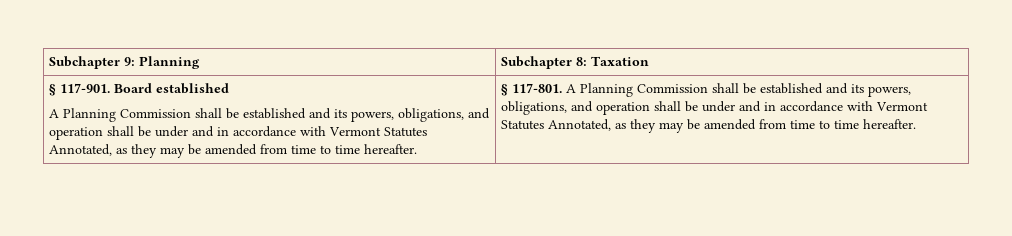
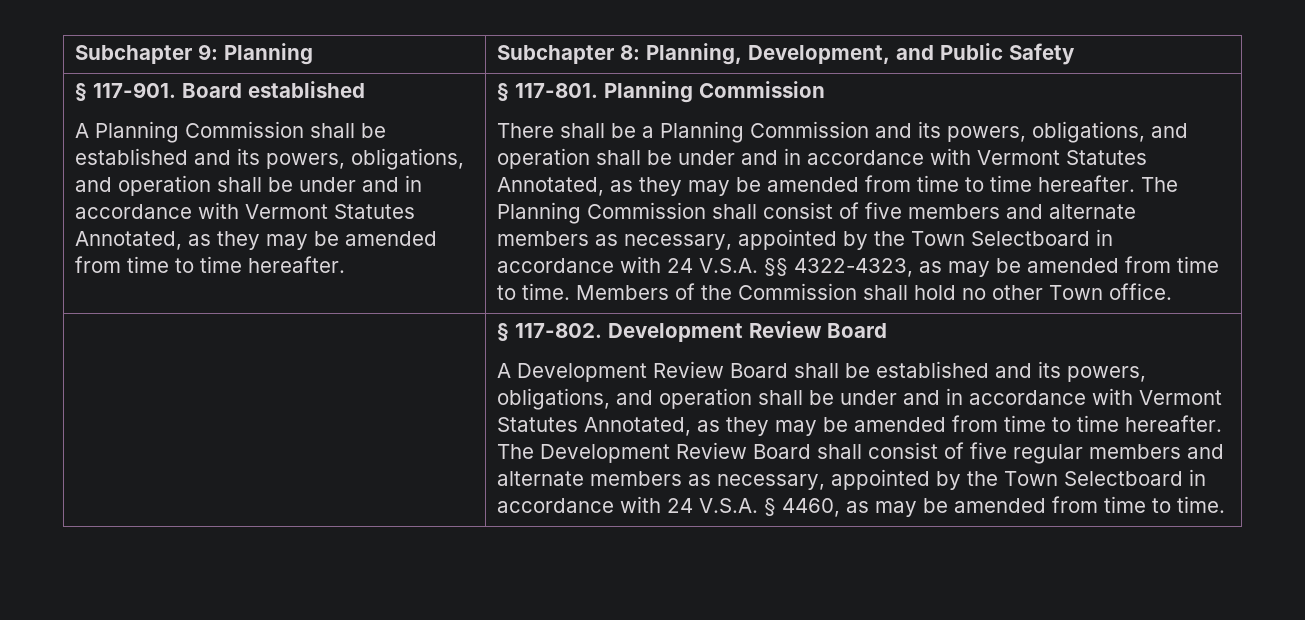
[591,56,650,66] Taxation -> [646,43,1076,65] Planning, Development, and Public Safety
[566,83,709,97] A Planning Commission -> [604,81,826,103] [497,121,1189,143] [497,148,1148,169] [497,175,1179,196] [497,202,1137,224] [497,229,1114,250] [497,256,1220,277] [497,283,1173,300] [497,321,888,342] [497,361,789,382] Planning Commission // There shall be a Planning Commission and its powers, obligations, and operation shall be under and in accordance with Vermont Statutes Annotated, as they may be amended from time to time hereafter. The Planning Commission shall consist of five members and alternate members as necessary, appointed by the Town Selectboard in accordance with 24 V.S.A. §§ 4322-4323, as may be amended from time to time. Members of the Commission shall hold no other Town office. // | § 117-802. Development Review Board // A Development Review Board
(917, 124) none -> [497,442,1225,464] [497,469,1207,490] [497,496,1226,517] The Development Review Board shall consist of five regular members and alternate members as necessary, appointed by the Town Selectboard in accordance with 24 V.S.A. § 4460, as may be amended from time to time.

